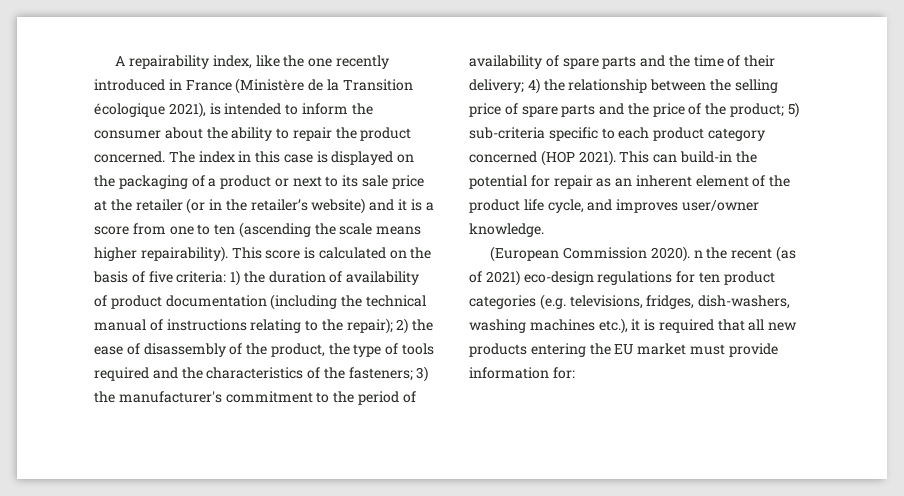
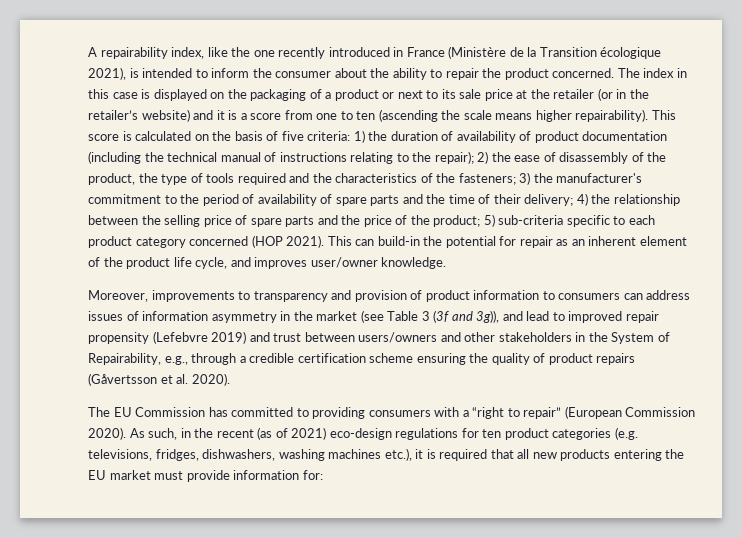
[490,246,703,262] (European Commission 2020). n -> [88,290,691,302] [88,310,659,323] [88,331,670,344] [88,353,636,365] [88,373,230,386] [88,406,696,419] [88,427,191,440] Moreover, improvements to transparency and provision of product information to consumers can address issues of information asymmetry in the market (see Table 3 (3f and 3g)), and lead to improved repair propensity (Lefebvre 2019) and trust between users/owners and other stakeholders in the System of Repairability, e.g., through a credible certification scheme ensuring the quality of product repairs (Gåvertsson et al. 2020). // The EU Commission has committed to providing consumers with a “right to repair” (European Commission 2020). As such, in
[698,295,791,309] dish-washers, -> [202,449,276,461] dishwashers,

